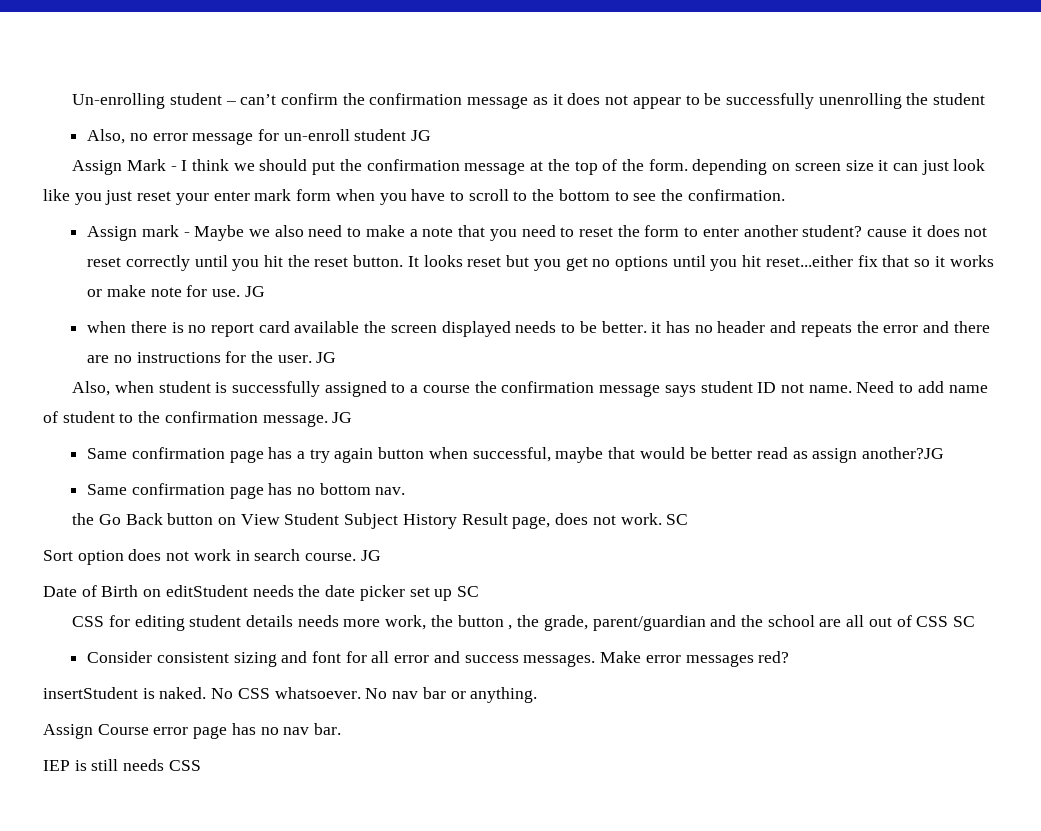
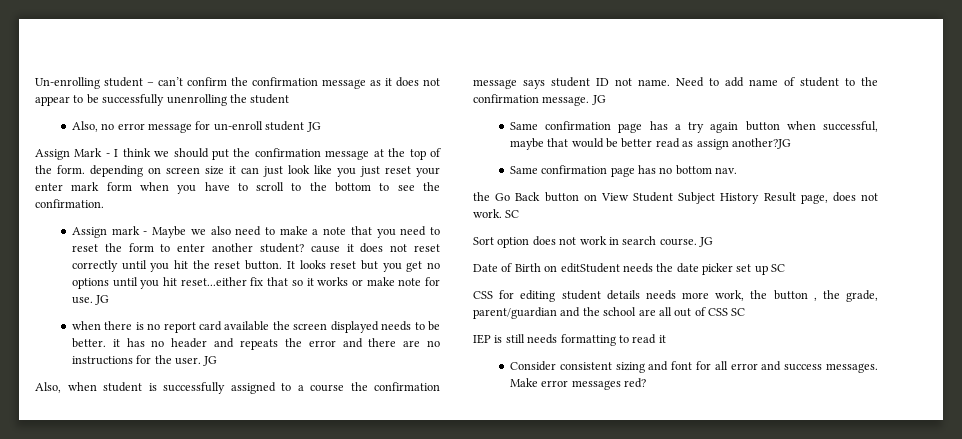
(976, 621) none -> [473,334,666,346] // IEP is still needs formatting to read it
[43,687,538,703] [43,723,342,739] [43,759,201,771] // insertStudent is naked. No CSS whatsoever. No nav bar or anything. // Assign Course error page has no nav bar. // IEP is still needs CSS -> (647, 383) none

